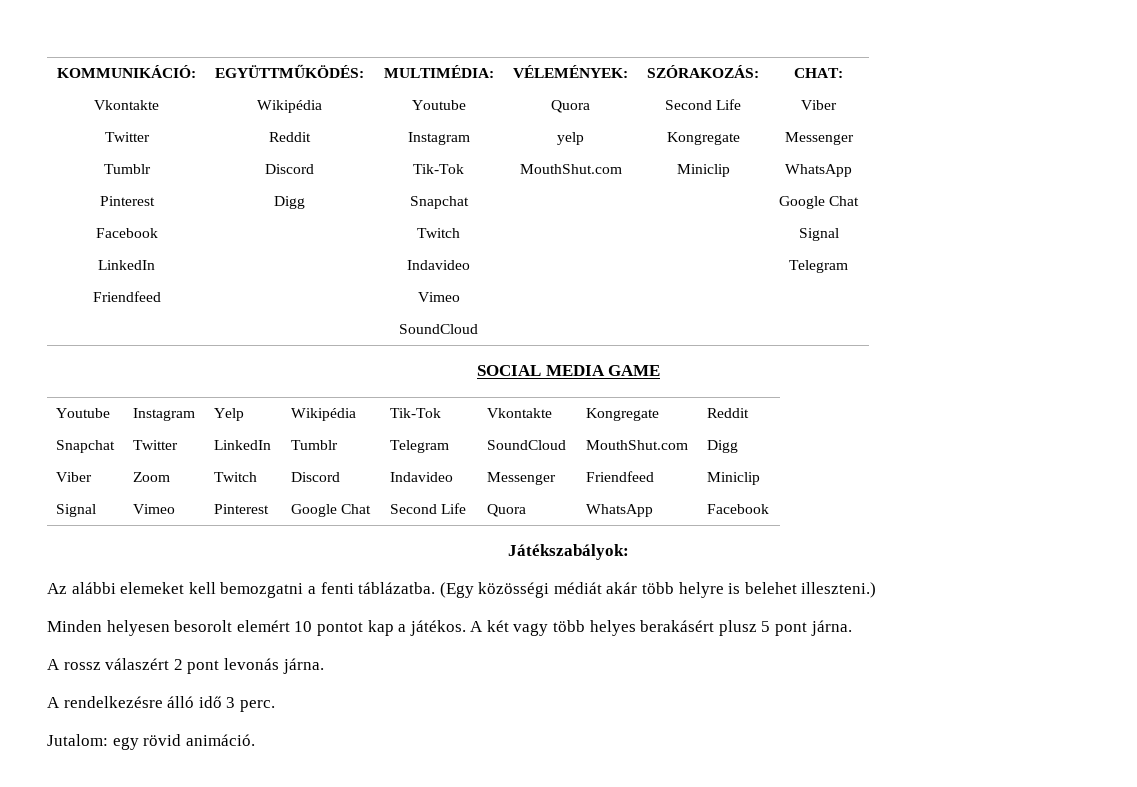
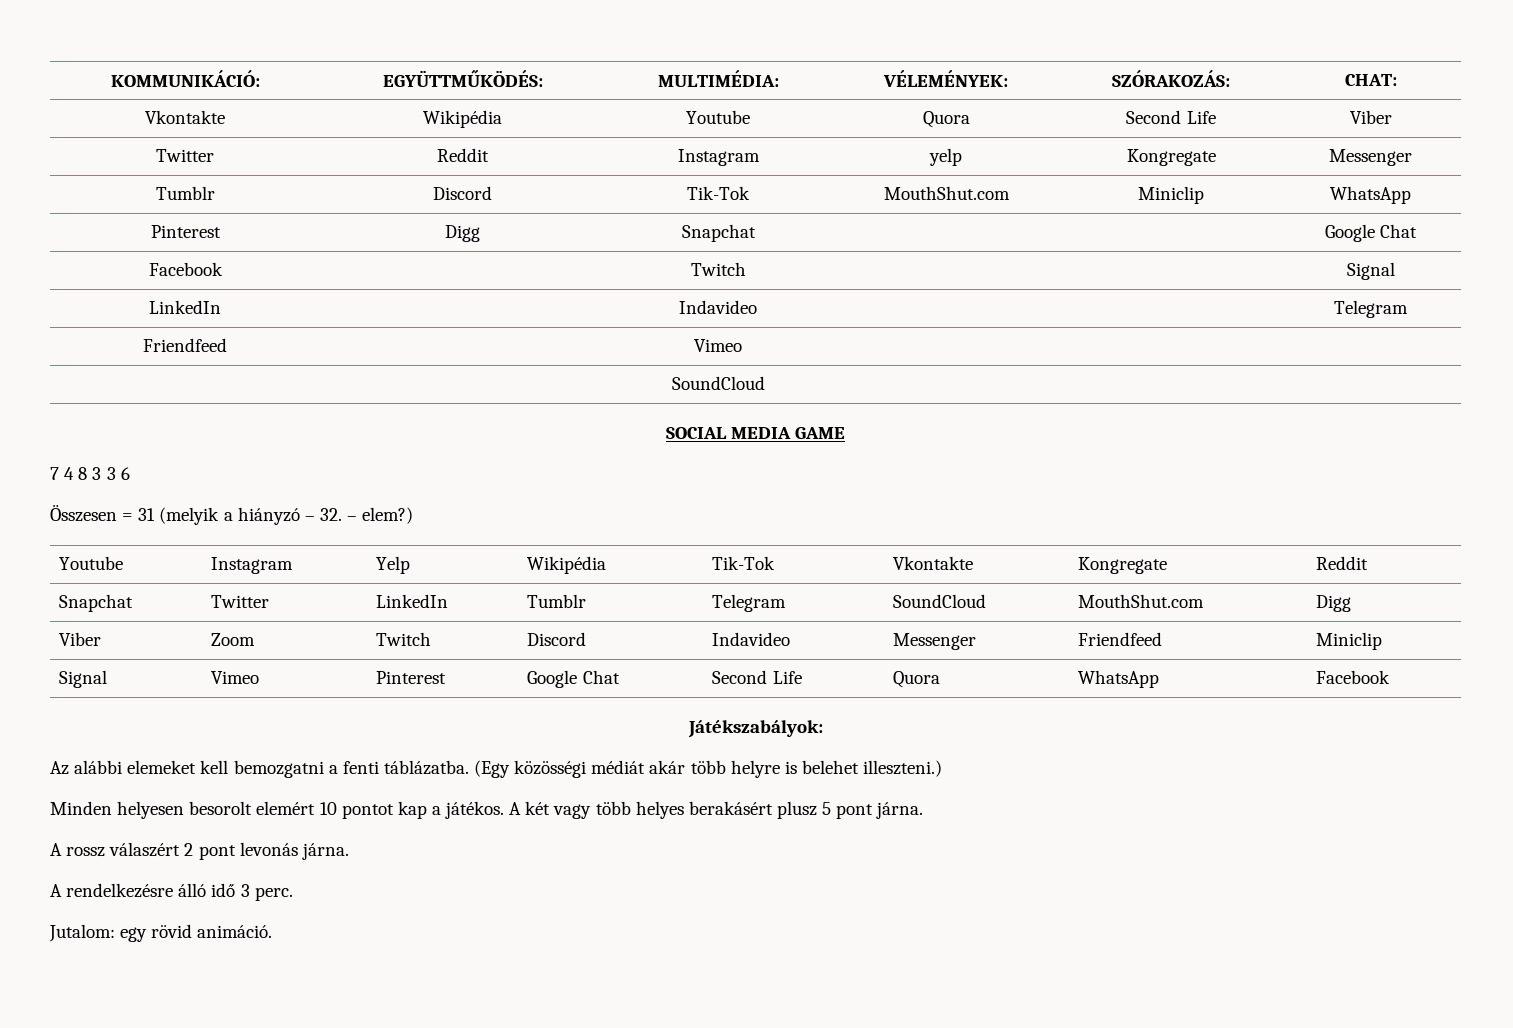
(661, 370) none -> [50,467,130,480] [50,505,414,525] // 7 4 8 3 3 6 // Összesen = 31 (melyik a hiányzó – 32. – elem?)

